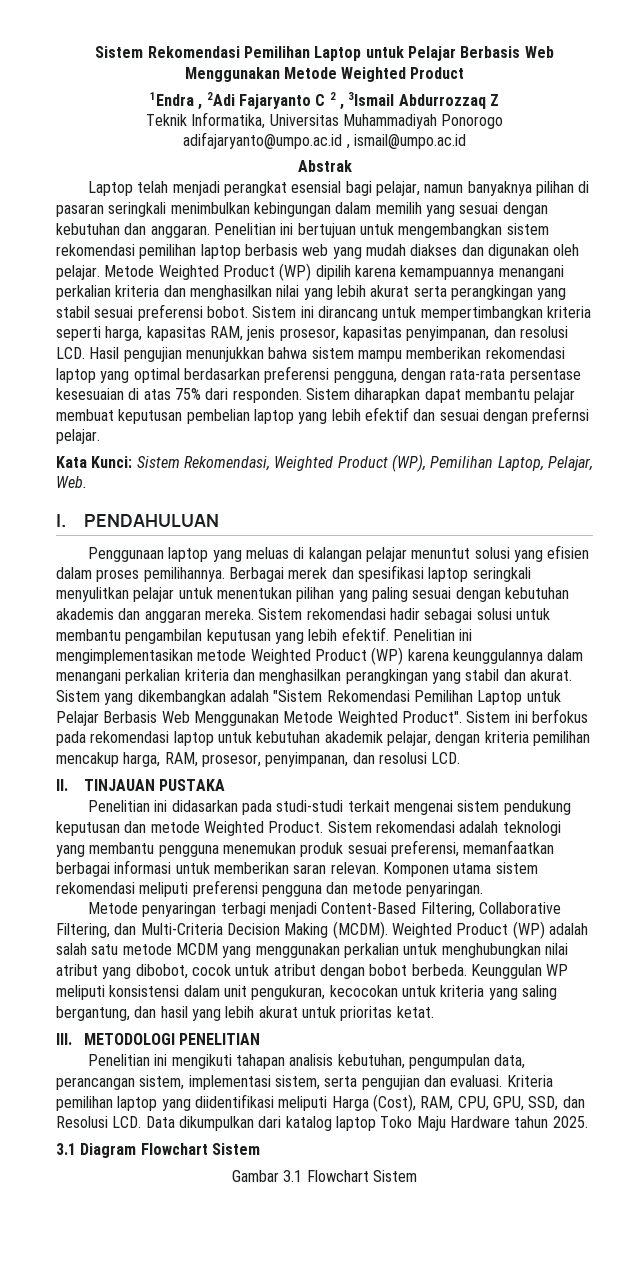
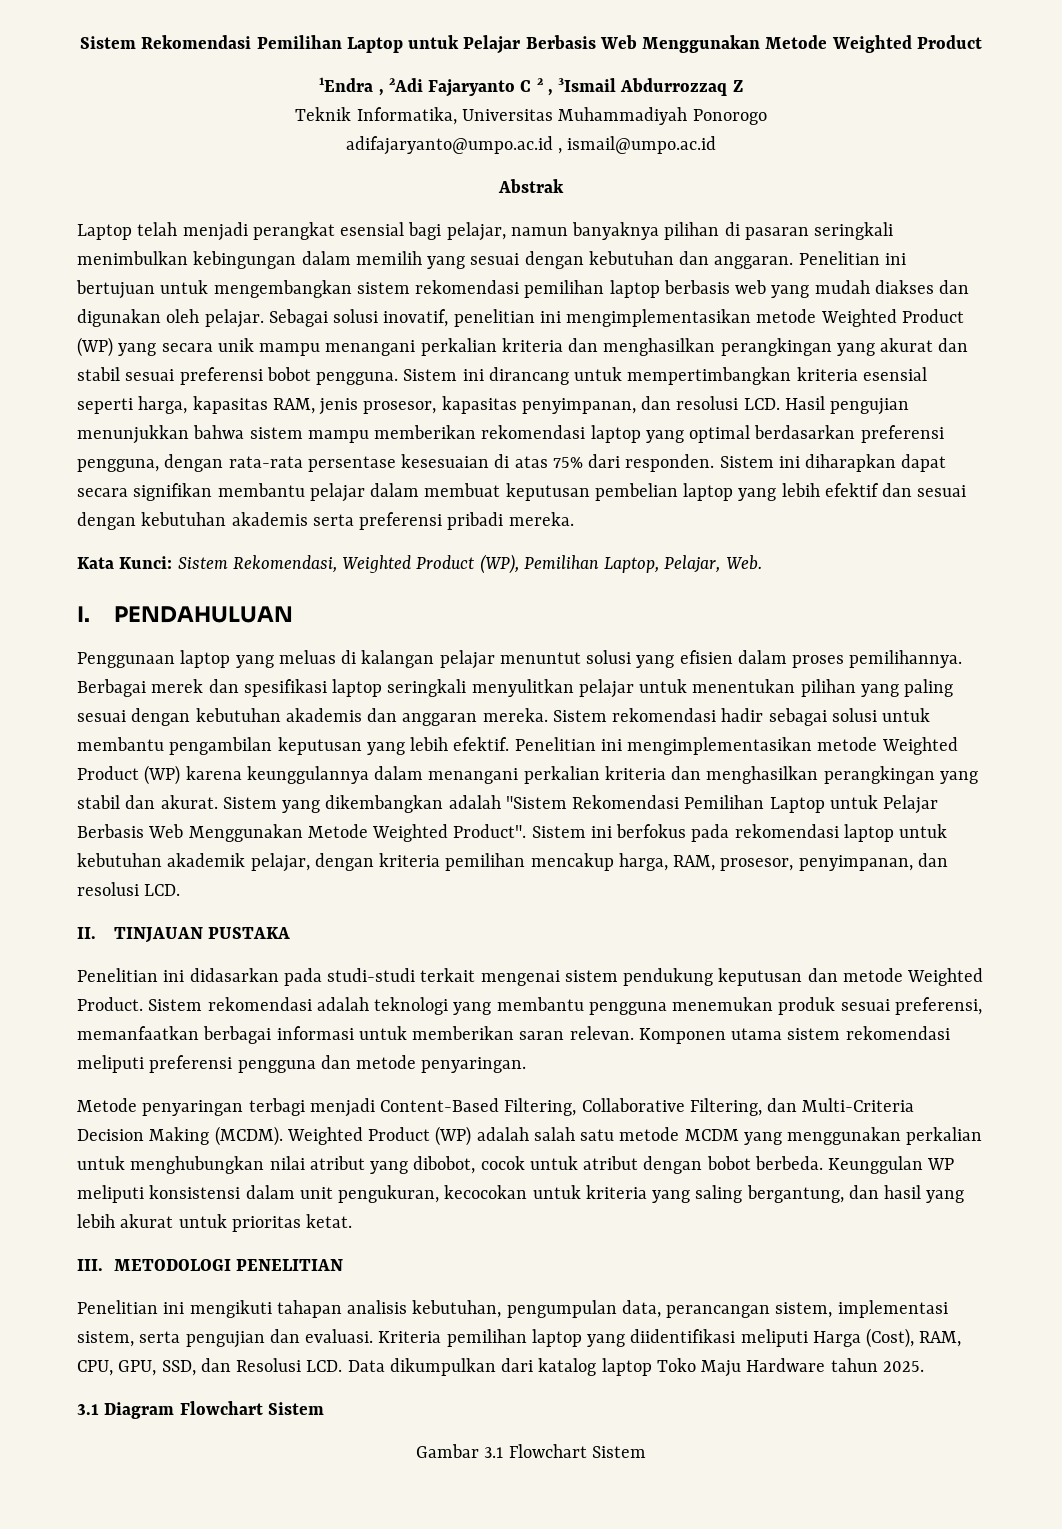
[104,263,564,281] [56,285,567,300] Metode Weighted Product (WP) dipilih karena kemampuannya menangani perkalian kriteria dan menghasilkan nilai yang lebih akurat serta perangkingan yang -> [268,309,964,327] [77,337,969,357] Sebagai solusi inovatif, penelitian ini mengimplementasikan metode Weighted Product (WP) yang secara unik mampu menangani perkalian kriteria dan menghasilkan perangkingan yang akurat dan
[206,306,248,318] bobot. -> [266,367,399,385] bobot pengguna.
(591, 312) none -> [862,367,927,381] esensial
(350, 394) none -> [778,456,800,468] ini
(461, 395) none -> [77,483,213,501] secara signifikan
(576, 395) none -> [370,483,420,497] dalam
[532,407,590,424] [56,429,100,444] prefernsi pelajar. -> [141,512,574,530] kebutuhan akademis serta preferensi pribadi mereka.

